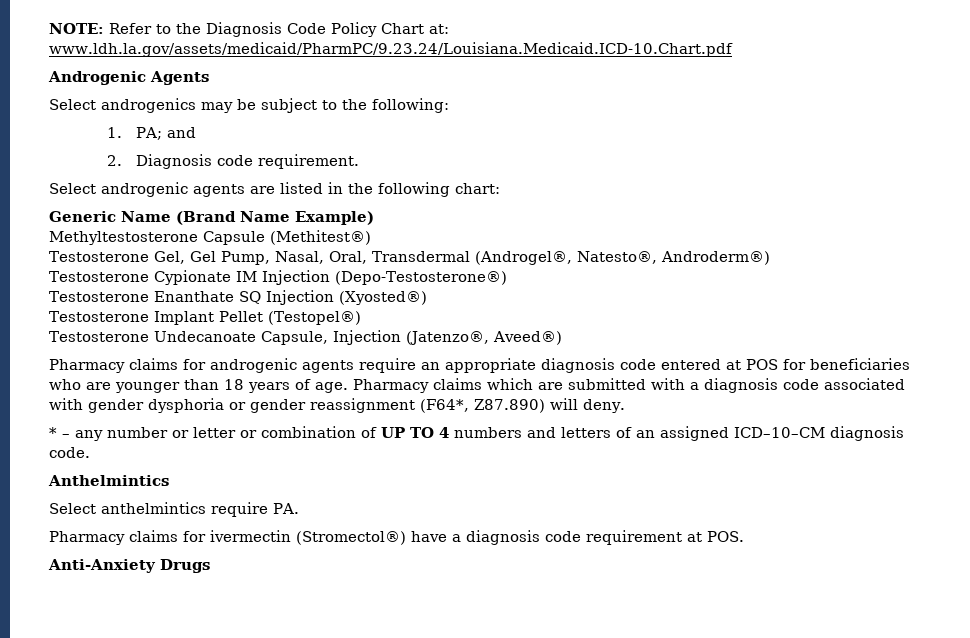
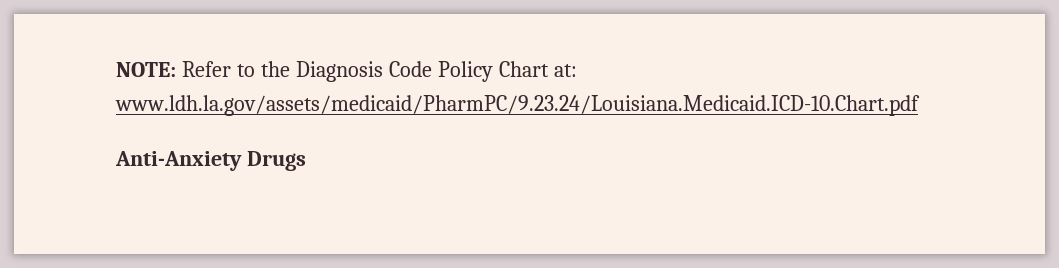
[48,71,209,85] [49,98,449,113] [107,127,197,140] [107,154,360,169] [49,182,500,197] [49,211,374,225] [49,230,371,245] [49,251,770,265] [49,270,507,285] [49,290,427,305] [49,311,361,325] [49,330,562,345] [49,358,910,373] [49,378,905,393] [49,398,625,413] [49,426,904,441] [49,447,90,458] [48,475,169,486] [49,502,299,517] [49,530,744,545] // Androgenic Agents // Select androgenics may be subject to the following: // 1. PA; and // 2. Diagnosis code requirement. // Select androgenic agents are listed in the following chart: // Generic Name (Brand Name Example) // Methyltestosterone Capsule (Methitest®) // Testosterone Gel, Gel Pump, Nasal, Oral, Transdermal (Androgel®, Natesto®, Androderm®) // Testosterone Cypionate IM Injection (Depo-Testosterone®) // Testosterone Enanthate SQ Injection (Xyosted®) // Testosterone Implant Pellet (Testopel®) // Testosterone Undecanoate Capsule, Injection (Jatenzo®, Aveed®) // Pharmacy claims for androgenic agents require an appropriate diagnosis code entered at POS for beneficiaries who are younger than 18 years of age. Pharmacy claims which are submitted with a diagnosis code associated with gender dysphoria or gender reassignment (F64*, Z87.890) will deny. // * – any number or letter or combination of UP TO 4 numbers and letters of an assigned ICD–10–CM diagnosis code. // Anthelmintics // Select anthelmintics require PA. // Pharmacy claims for ivermectin (Stromectol®) have a diagnosis code requirement at POS. -> (920, 105) none

